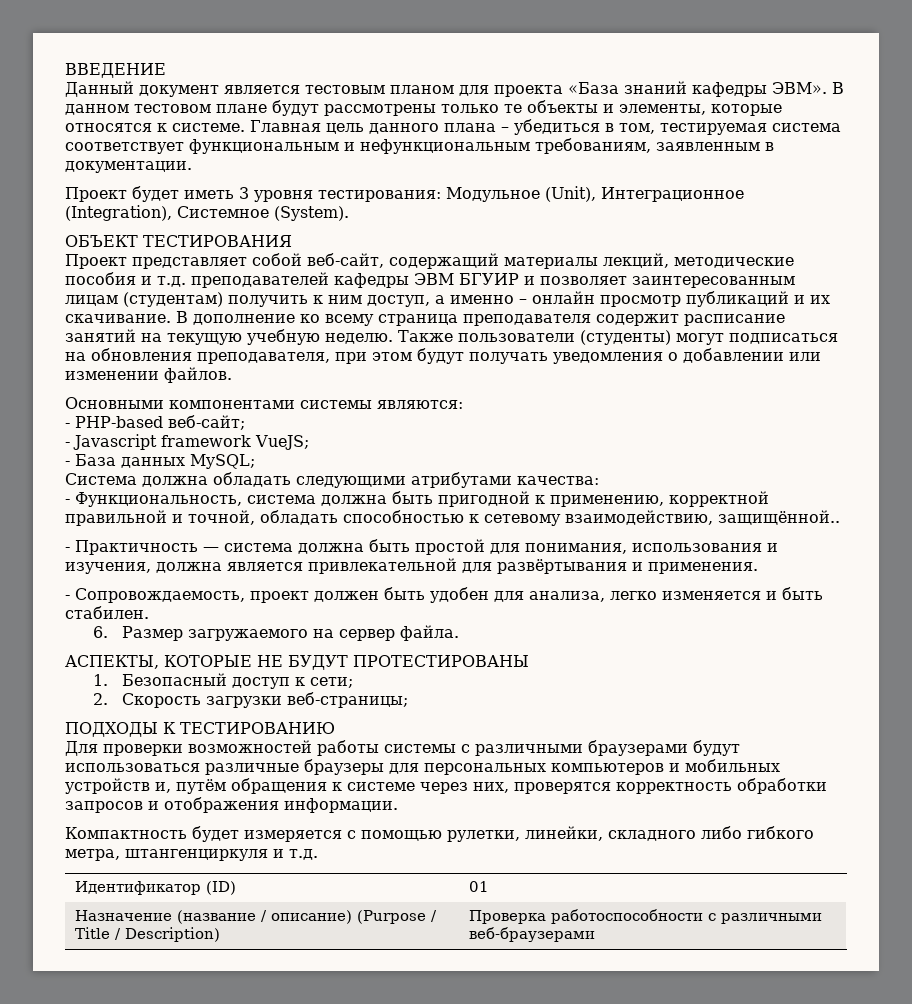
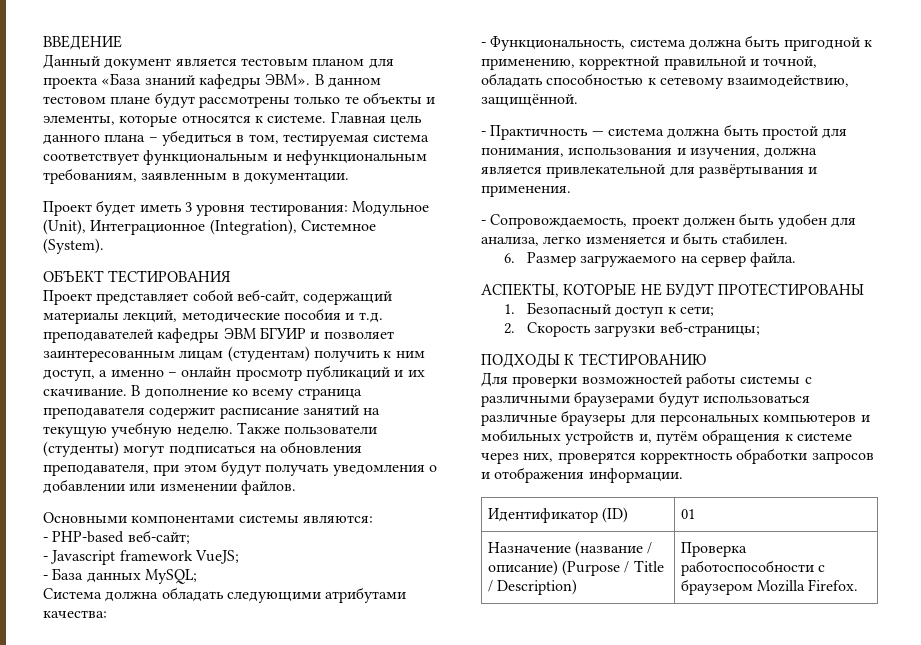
[718,510,840,525] защищённой.. -> [481,94,578,107] защищённой.
[65,826,814,842] [65,849,318,861] // Компактность будет измеряется с помощью рулетки, линейки, складного либо гибкого метра, штангенциркуля и т.д. -> (683, 475) none
[721,913,823,924] [469,927,596,942] различными веб-браузерами -> [680,579,859,595] браузером Mozilla Firefox.

